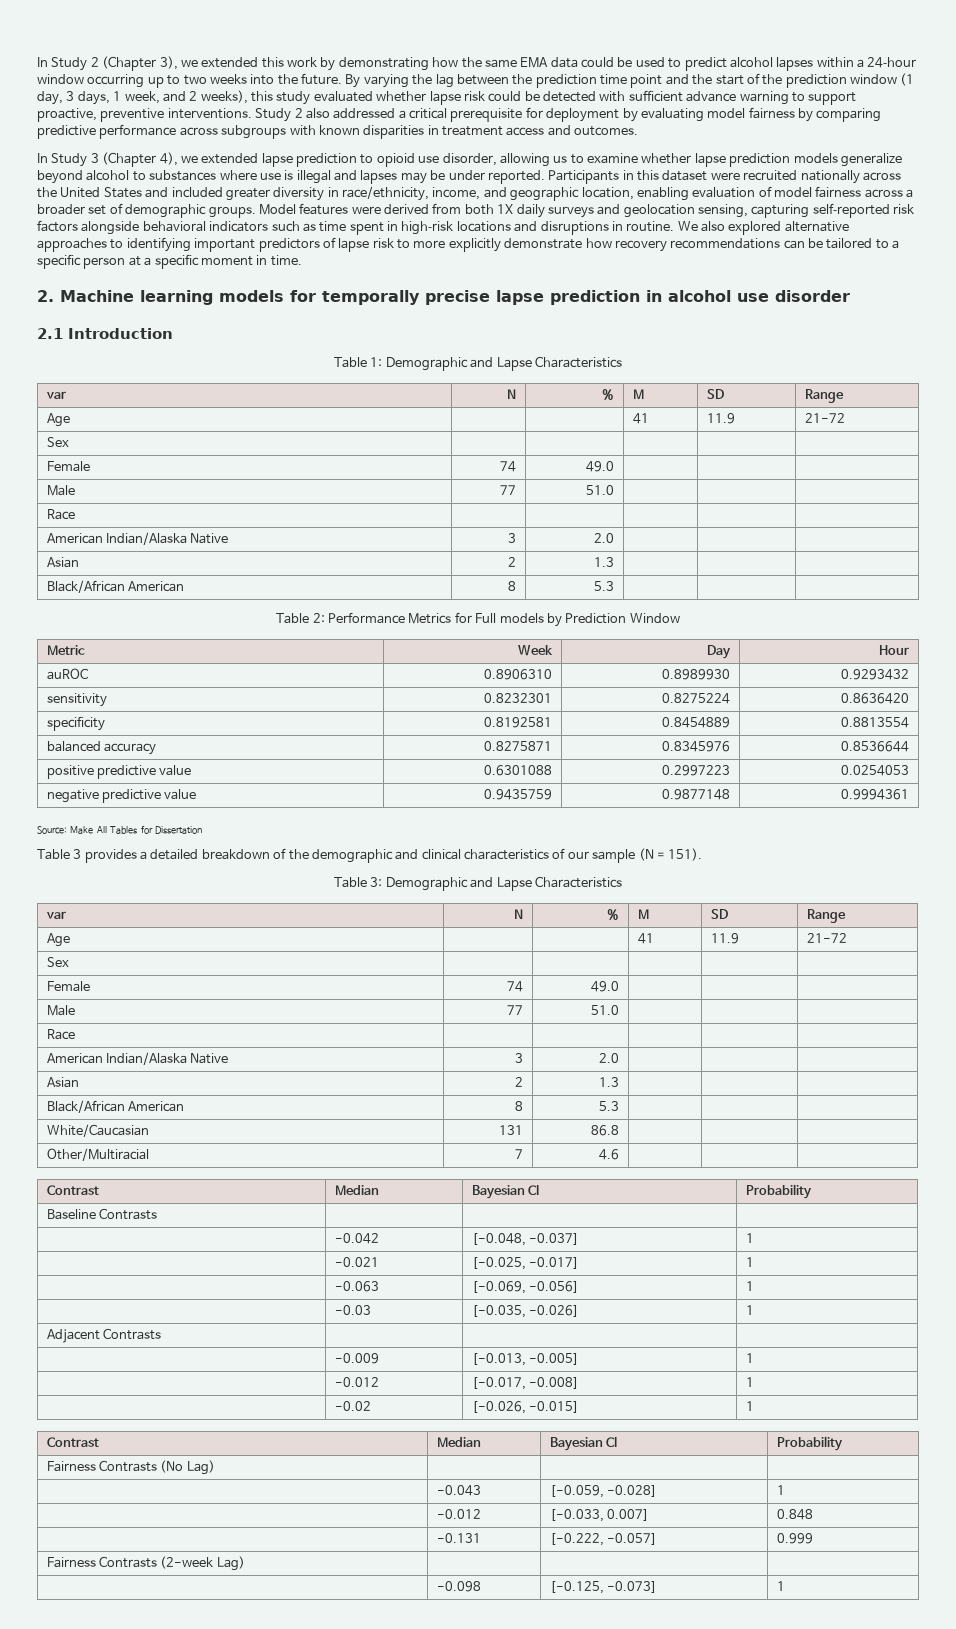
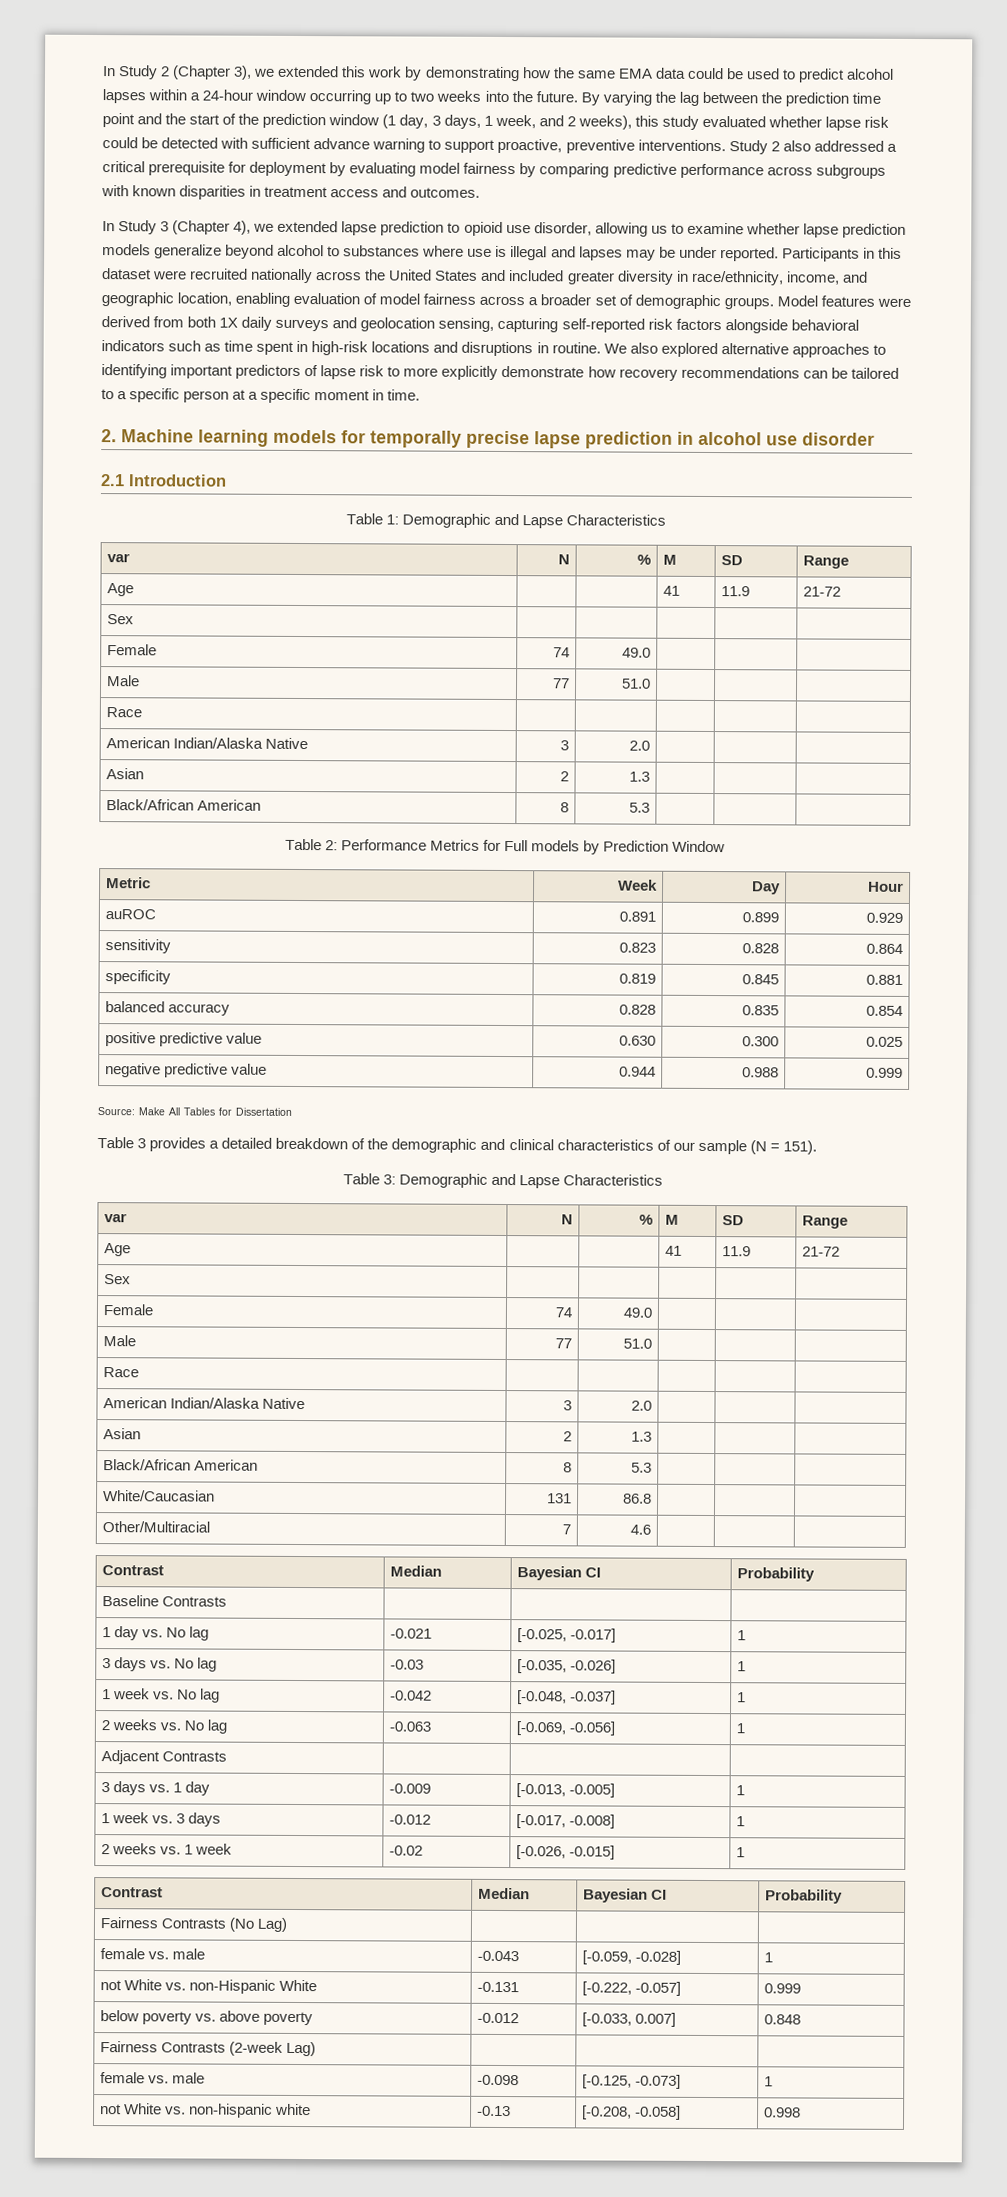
[484,669,553,680] [662,669,731,680] [841,669,910,680] [46,693,107,707] [484,693,553,703] [662,693,731,704] [841,693,910,704] [46,716,105,731] [484,717,553,728] [662,717,731,728] [841,717,910,728] 0.8906310 | 0.8989930 | 0.9293432 // sensitivity | 0.8232301 | 0.8275224 | 0.8636420 // specificity | 0.8192581 | 0.8454889 | 0.8813554 -> [619,911,657,922] [742,912,780,923] [866,912,904,923] [104,939,171,954] [619,942,657,953] [742,943,780,954] [866,943,904,954] [104,970,171,985] [619,973,657,984] [742,974,780,985] [866,974,904,985] 0.891 | 0.899 | 0.929 // sensitivity | 0.823 | 0.828 | 0.864 // specificity | 0.819 | 0.845 | 0.881
[484,741,553,751] [662,741,731,752] [841,741,910,752] 0.8275871 | 0.8345976 | 0.8536644 -> [619,1004,657,1015] [742,1005,780,1016] [866,1005,904,1016] 0.828 | 0.835 | 0.854
[484,765,553,776] [662,765,731,776] [841,765,910,776] 0.6301088 | 0.2997223 | 0.0254053 -> [619,1035,657,1046] [742,1036,780,1047] [866,1036,904,1047] 0.630 | 0.300 | 0.025
[484,789,553,800] [662,789,731,800] [841,789,910,800] 0.9435759 | 0.9877148 | 0.9994361 -> [619,1066,657,1077] [742,1067,780,1078] [866,1067,904,1078] 0.944 | 0.988 | 0.999
(158, 1214) none -> [101,1626,209,1641] [389,1628,432,1639] [516,1628,616,1643] [736,1630,746,1641] [101,1657,217,1672] [389,1659,424,1670] [516,1659,616,1674] [736,1661,746,1672] [101,1688,220,1703] 1 day vs. No lag | -0.021 | [-0.025, -0.017] | 1 // 3 days vs. No lag | -0.03 | [-0.035, -0.026] | 1 // 1 week vs. No lag
[334,1257,379,1267] [471,1257,580,1270] [745,1257,754,1267] | -0.021 | [-0.025, -0.017] | 1 // -> [100,1719,227,1734] 2 weeks vs. No lag
[334,1305,371,1315] [471,1305,580,1318] [745,1305,754,1315] [46,1328,162,1343] | -0.03 | [-0.035, -0.026] | 1 // Adjacent Contrasts | | | // -> [100,1750,227,1765] [100,1781,210,1796] Adjacent Contrasts | | | // 3 days vs. 1 day
(754, 1358) none -> [100,1812,221,1827] 1 week vs. 3 days
(754, 1382) none -> [100,1843,232,1855] 2 weeks vs. 1 week
(215, 1467) none -> [99,1948,205,1960] female vs. male
(785, 1490) none -> [99,1979,317,1994] [476,1981,519,1993] [581,1981,681,1996] [763,1983,801,1994] [99,2010,313,2026] not White vs. non-Hispanic White | -0.131 | [-0.222, -0.057] | 0.999 // below poverty vs. above poverty
[436,1533,481,1543] [549,1533,658,1546] [776,1533,813,1544] // | -0.131 | [-0.222, -0.057] | 0.999 -> (801, 2019) none
(245, 1563) none -> [99,2072,205,2084] female vs. male
(785, 1586) none -> [99,2103,311,2118] [476,2105,511,2117] [581,2105,681,2120] [763,2107,801,2118] // not White vs. non-hispanic white | -0.13 | [-0.208, -0.058] | 0.998

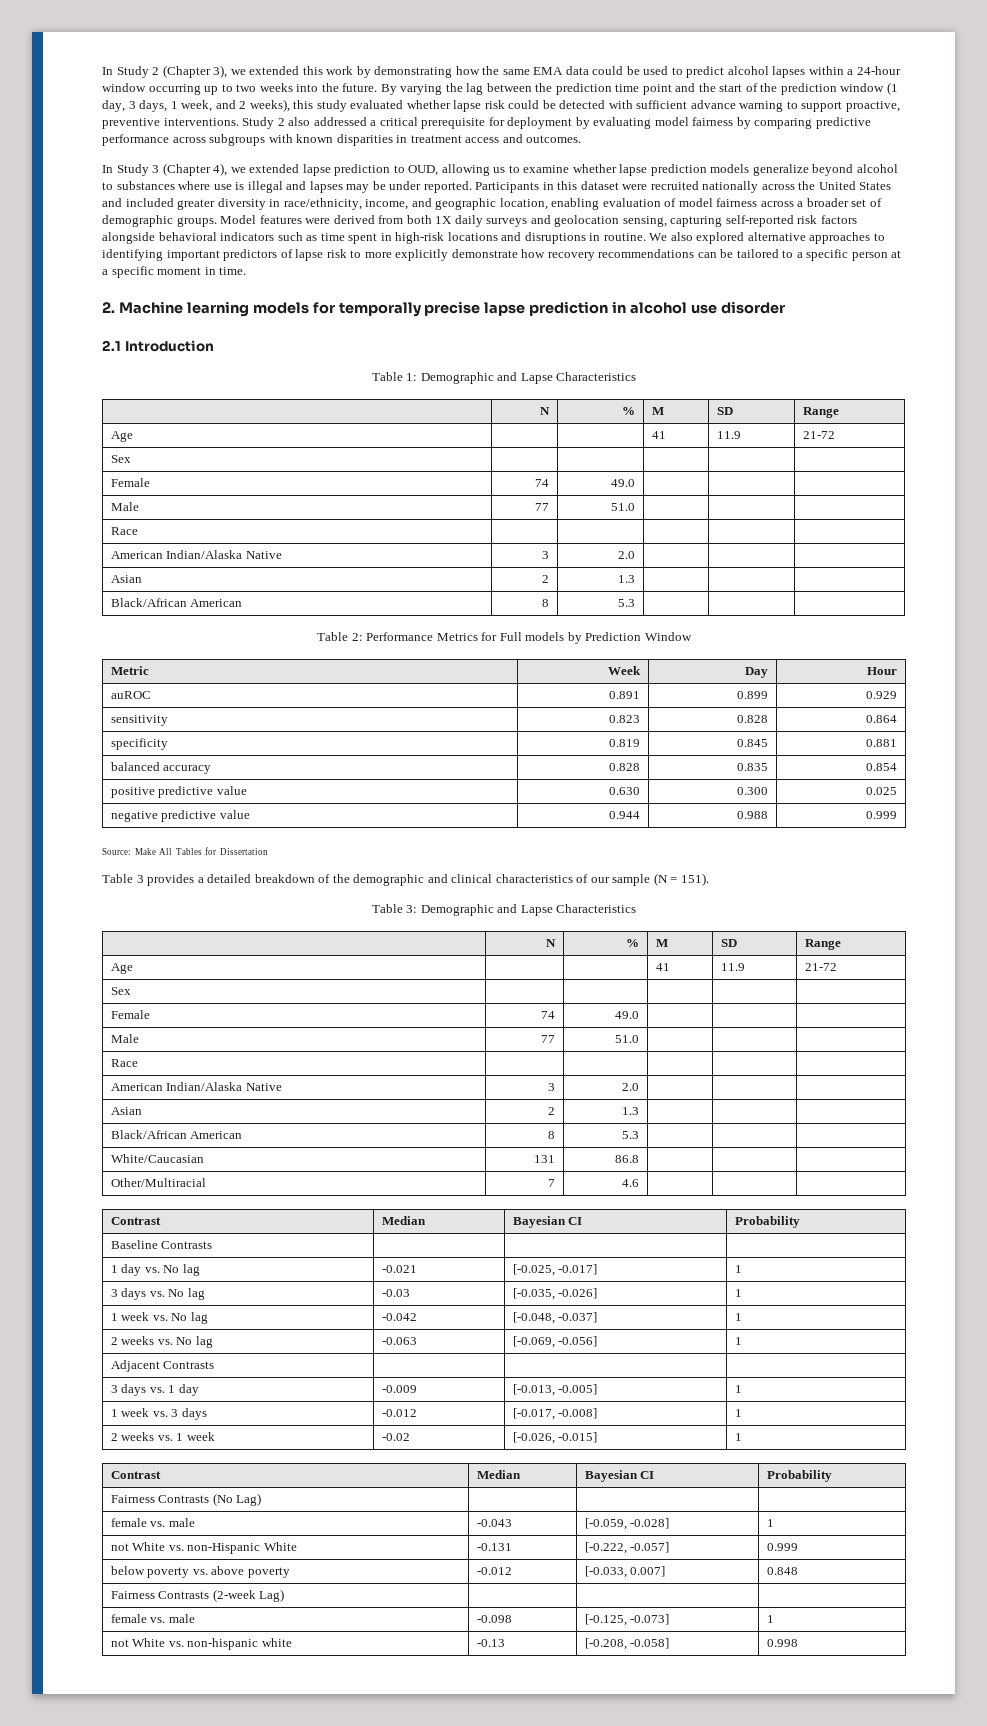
[463,221,592,236] opioid use disorder, -> [408,165,439,176] OUD,
[106,553,130,563] var -> (637, 376) none
[103,1213,127,1223] var -> (637, 908) none

